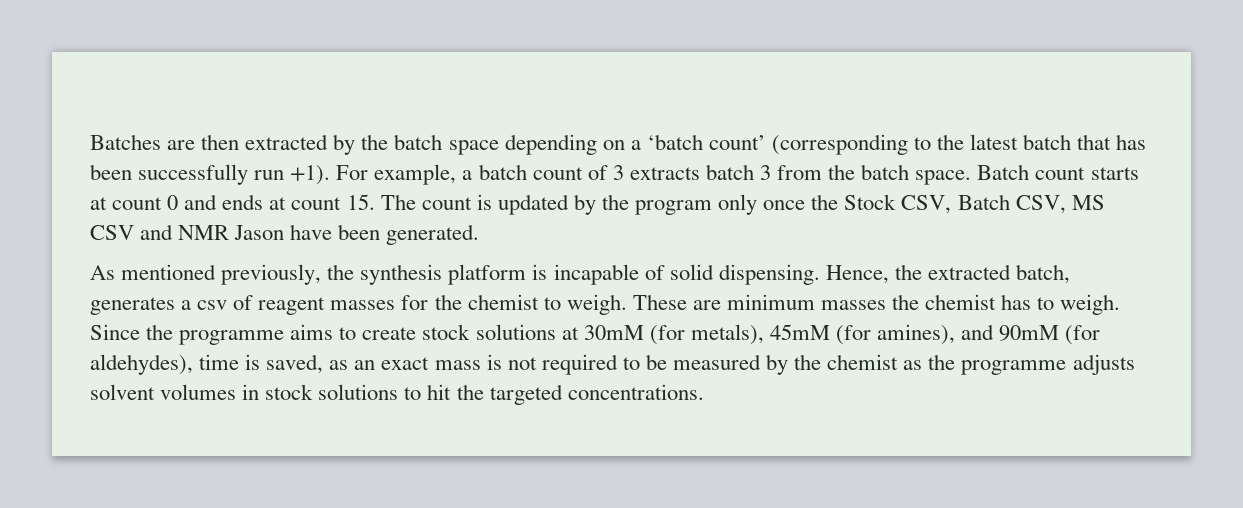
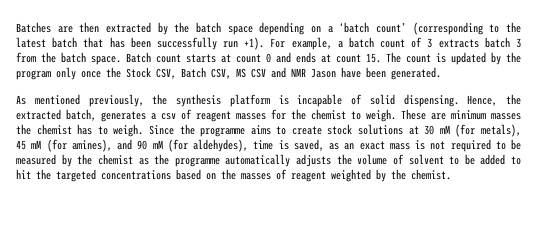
[583,324,830,345] 30mM (for metals), 45mM -> [424,124,521,137] [16,140,42,150] 30 mM (for metals), 45 mM
[999,325,1060,341] 90mM -> [137,140,163,150] 90 mM
[1072,354,1135,375] [90,384,704,405] adjusts solvent volumes in stock solutions to hit the targeted concentrations. -> [225,154,521,167] [16,169,451,182] automatically adjusts the volume of solvent to be added to hit the targeted concentrations based on the masses of reagent weighted by the chemist.

